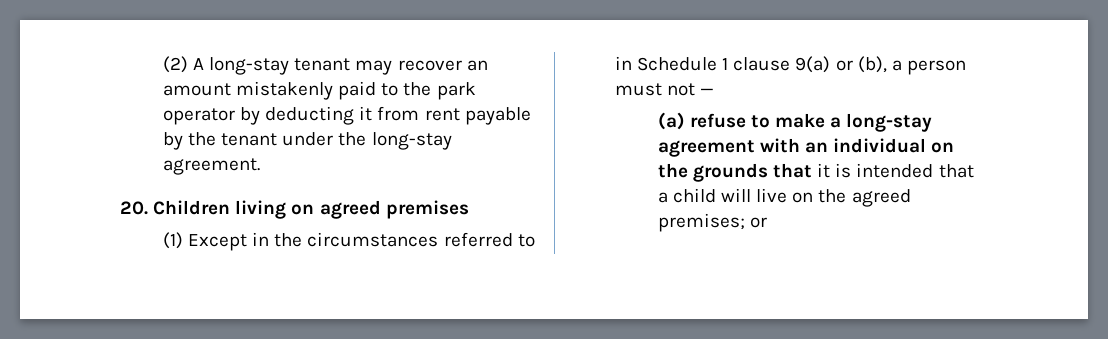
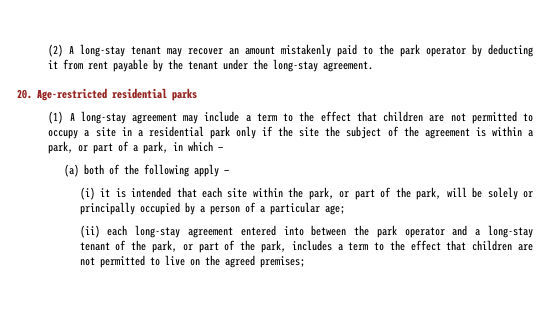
[153,200,469,219] [162,232,535,251] [614,56,966,75] [614,83,715,96] [657,112,933,132] [657,138,955,157] [657,163,974,182] [657,188,752,203] Children living on agreed premises // (1) Except in the circumstances referred to in Schedule 1 clause 9(a) or (b), a person must not — // (a) refuse to make a long-stay agreement with an individual on the grounds that it is intended that a child will -> [37,88,197,101] [48,111,533,124] [48,126,533,139] [48,141,224,154] [63,164,229,177] [79,187,534,200] [79,202,345,215] [79,225,534,238] [79,240,533,253] [79,255,160,268] Age-restricted residential parks // (1) A long-stay agreement may include a term to the effect that children are not permitted to occupy a site in a residential park only if the site the subject of the agreement is within a park, or part of a park, in which — // (a) both of the following apply — // (i) it is intended that each site within the park, or part of the park, will be solely or principally occupied by a person of a particular age; // (ii) each long-stay agreement entered into between the park operator and a long-stay tenant of the park, or part of the park, includes a term to the effect that children are not permitted to
[749,217,767,228] or -> (305, 262) none

